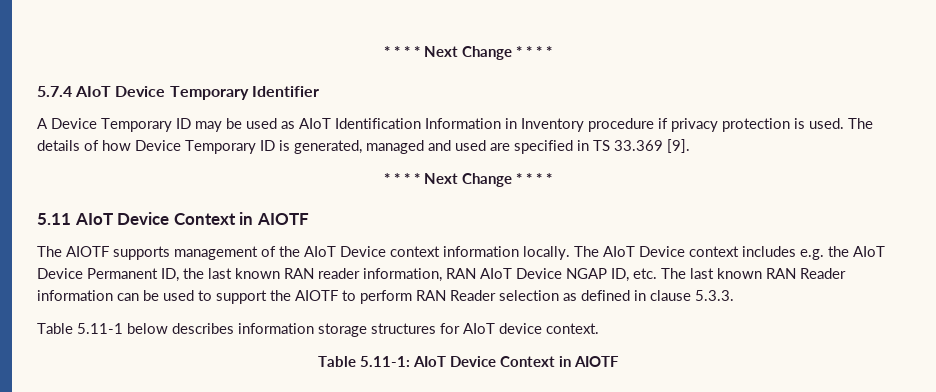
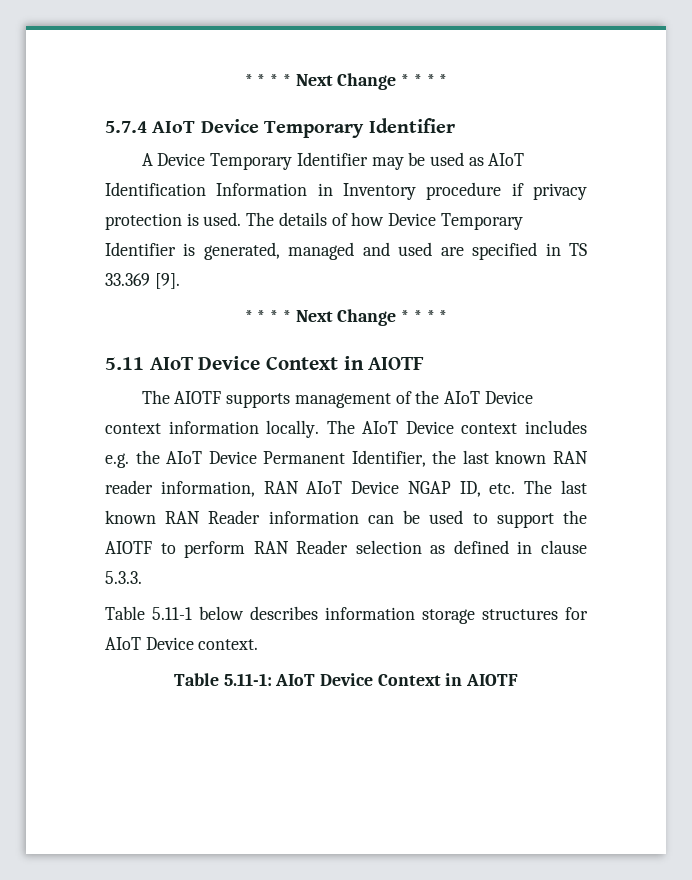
[176,118,191,129] ID -> [296,152,368,166] Identifier
[260,140,275,151] ID -> [105,242,176,256] Identifier
[161,268,179,282] ID, -> [351,450,426,467] Identifier,
[499,323,542,334] device -> [145,637,194,650] Device

